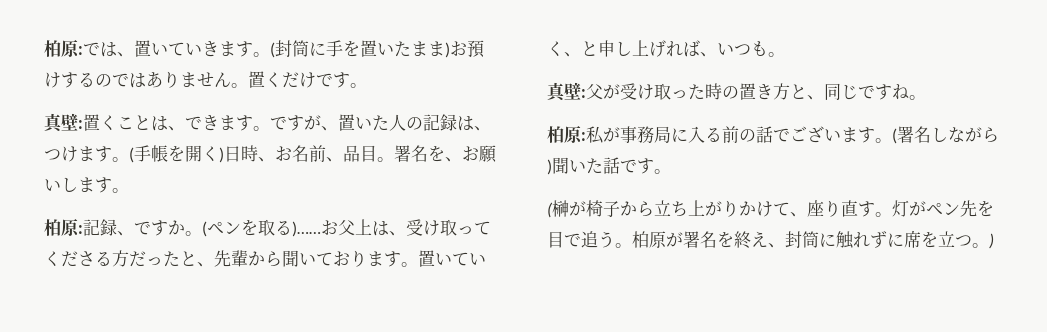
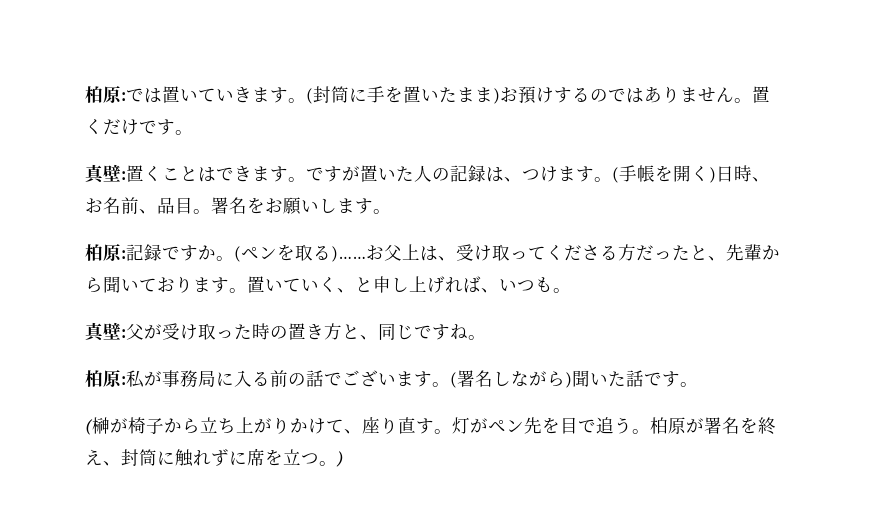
[117,52,134,57] 、 -> (162, 95) none
[168,126,185,131] 、 -> (216, 174) none
[321,126,338,131] 、 -> (360, 173) none
[445,157,462,162] 、 -> (265, 205) none
[117,231,134,236] 、 -> (162, 252) none

